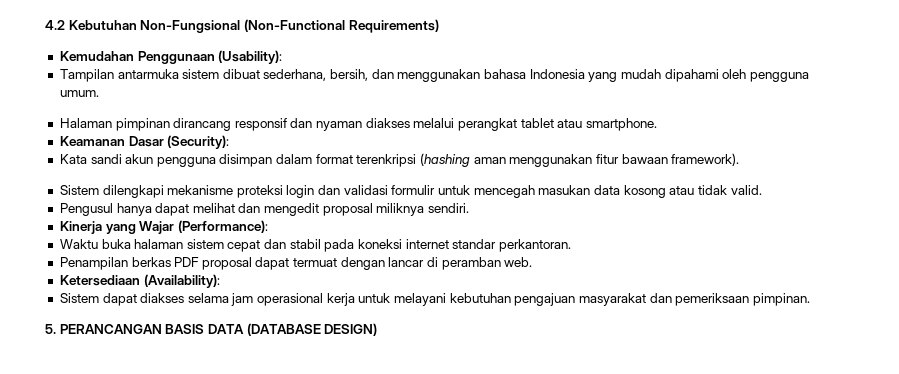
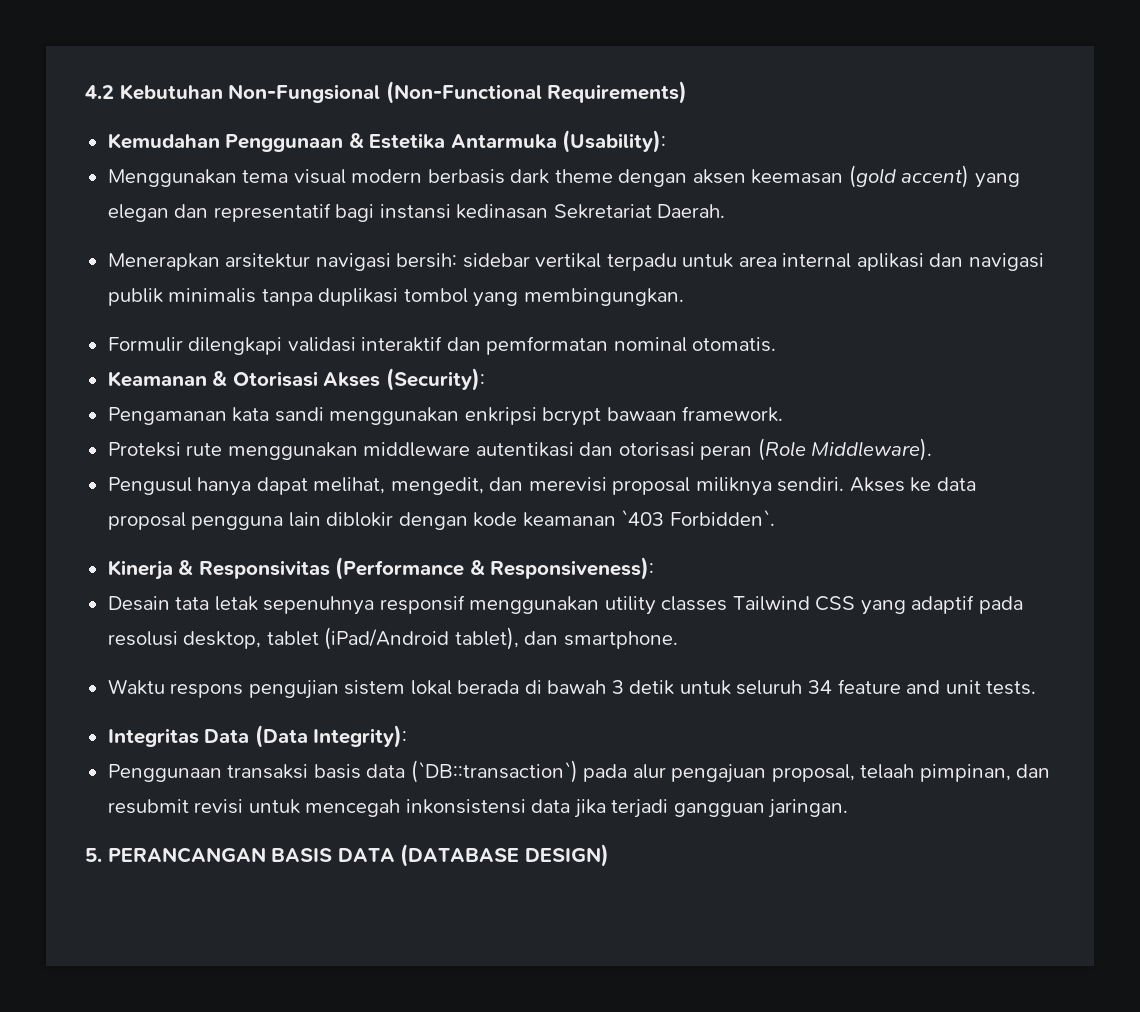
[218,50,283,64] [59,69,809,82] [59,90,99,97] [59,118,657,131] [59,135,230,149] [59,153,740,167] [59,185,762,198] (Usability): // Tampilan antarmuka sistem dibuat sederhana, bersih, dan menggunakan bahasa Indonesia yang mudah dipahami oleh pengguna umum. // Halaman pimpinan dirancang responsif dan nyaman diakses melalui perangkat tablet atau smartphone. // Keamanan Dasar (Security): // Kata sandi akun pengguna disimpan dalam format terenkripsi (hashing aman menggunakan fitur bawaan framework). // Sistem dilengkapi mekanisme proteksi login dan validasi formulir untuk mencegah masukan data kosong atau tidak valid. -> [348,130,667,153] [107,165,1020,188] [107,203,726,222] [107,253,1044,271] [107,288,684,307] [107,336,777,355] [107,368,485,391] [107,406,784,426] [107,438,933,461] & Estetika Antarmuka (Usability): // Menggunakan tema visual modern berbasis dark theme dengan aksen keemasan (gold accent) yang elegan dan representatif bagi instansi kedinasan Sekretariat Daerah. // Menerapkan arsitektur navigasi bersih: sidebar vertikal terpadu untuk area internal aplikasi dan navigasi publik minimalis tanpa duplikasi tombol yang membingungkan. // Formulir dilengkapi validasi interaktif dan pemformatan nominal otomatis. // Keamanan & Otorisasi Akses (Security): // Pengamanan kata sandi menggunakan enkripsi bcrypt bawaan framework. // Proteksi rute menggunakan middleware autentikasi dan otorisasi peran (Role Middleware).
[192,203,320,216] melihat dan mengedit -> [313,477,607,495] melihat, mengedit, dan merevisi
[59,220,268,234] [59,239,571,252] [59,257,533,270] [59,274,220,288] [59,293,810,306] // Kinerja yang Wajar (Performance): // Waktu buka halaman sistem cepat dan stabil pada koneksi internet standar perkantoran. // Penampilan berkas PDF proposal dapat termuat dengan lancar di peramban web. // Ketersediaan (Availability): // Sistem dapat diakses selama jam operasional kerja untuk melayani kebutuhan pengajuan masyarakat dan pemeriksaan pimpinan. -> [849,477,976,492] [107,509,775,530] [107,557,655,580] [107,595,1023,615] [107,627,678,650] [107,679,1037,699] [107,725,408,748] [107,760,1051,783] [107,799,849,818] Akses ke data proposal pengguna lain diblokir dengan kode keamanan `403 Forbidden`. // Kinerja & Responsivitas (Performance & Responsiveness): // Desain tata letak sepenuhnya responsif menggunakan utility classes Tailwind CSS yang adaptif pada resolusi desktop, tablet (iPad/Android tablet), dan smartphone. // Waktu respons pengujian sistem lokal berada di bawah 3 detik untuk seluruh 34 feature and unit tests. // Integritas Data (Data Integrity): // Penggunaan transaksi basis data (`DB::transaction`) pada alur pengajuan proposal, telaah pimpinan, dan resubmit revisi untuk mencegah inkonsistensi data jika terjadi gangguan jaringan.

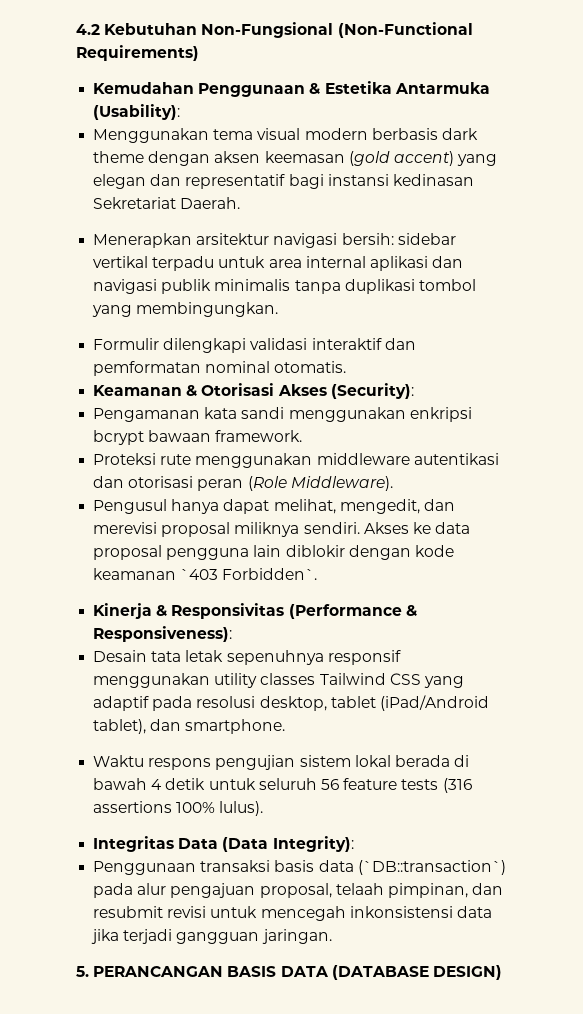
[611,680,624,694] 3 -> [151,779,163,790] 4
[807,679,1037,695] 34 feature and unit tests. -> [320,778,472,793] [93,801,264,816] 56 feature tests (316 assertions 100% lulus).

